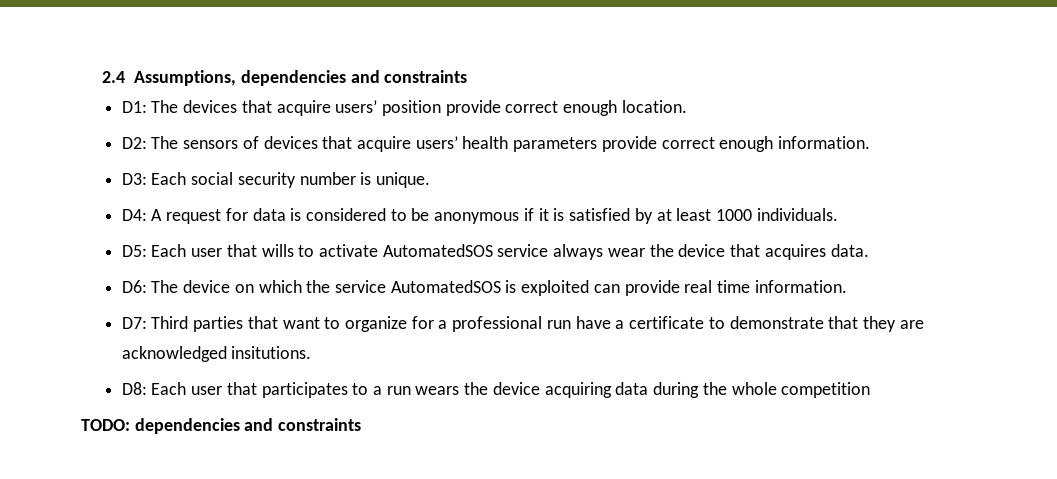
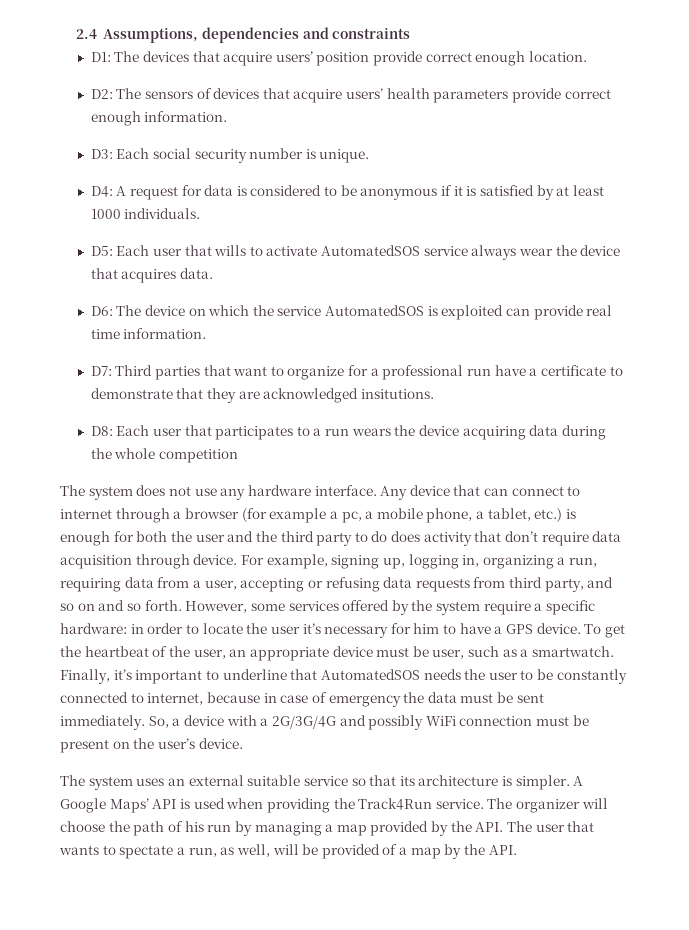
[81,418,362,434] TODO: dependencies and constraints -> [60,485,581,500] [60,508,577,523] [60,531,622,546] [60,554,598,569] [60,577,614,592] [60,600,596,615] [60,623,625,638] [60,646,615,661] [60,669,627,684] [60,692,544,707] [60,715,589,730] [60,738,243,753] [60,775,584,790] [60,798,608,813] [60,821,595,836] [59,844,517,859] The system does not use any hardware interface. Any device that can connect to internet through a browser (for example a pc, a mobile phone, a tablet, etc.) is enough for both the user and the third party to do does activity that don’t require data acquisition through device. For example, signing up, logging in, organizing a run, requiring data from a user, accepting or refusing data requests from third party, and so on and so forth. However, some services offered by the system require a specific hardware: in order to locate the user it’s necessary for him to have a GPS device. To get the heartbeat of the user, an appropriate device must be user, such as a smartwatch. Finally, it’s important to underline that AutomatedSOS needs the user to be constantly connected to internet, because in case of emergency the data must be sent immediately. So, a device with a 2G/3G/4G and possibly WiFi connection must be present on the user’s device. // The system uses an external suitable service so that its architecture is simpler. A Google Maps’ API is used when providing the Track4Run service. The organizer will choose the path of his run by managing a map provided by the API. The user that wants to spectate a run, as well, will be provided of a map by the API.

